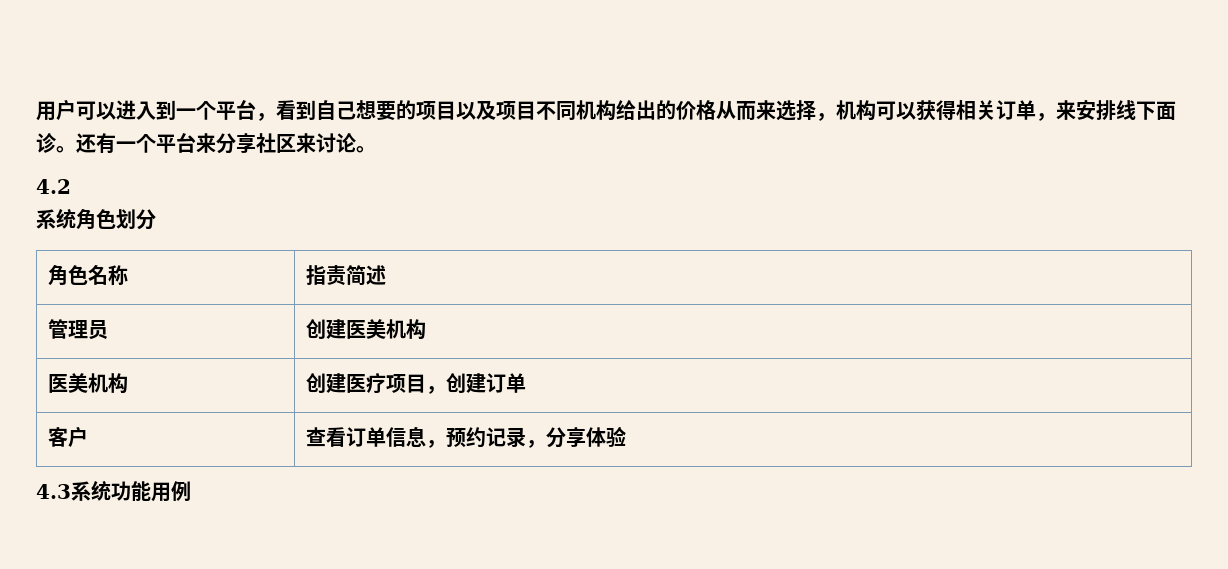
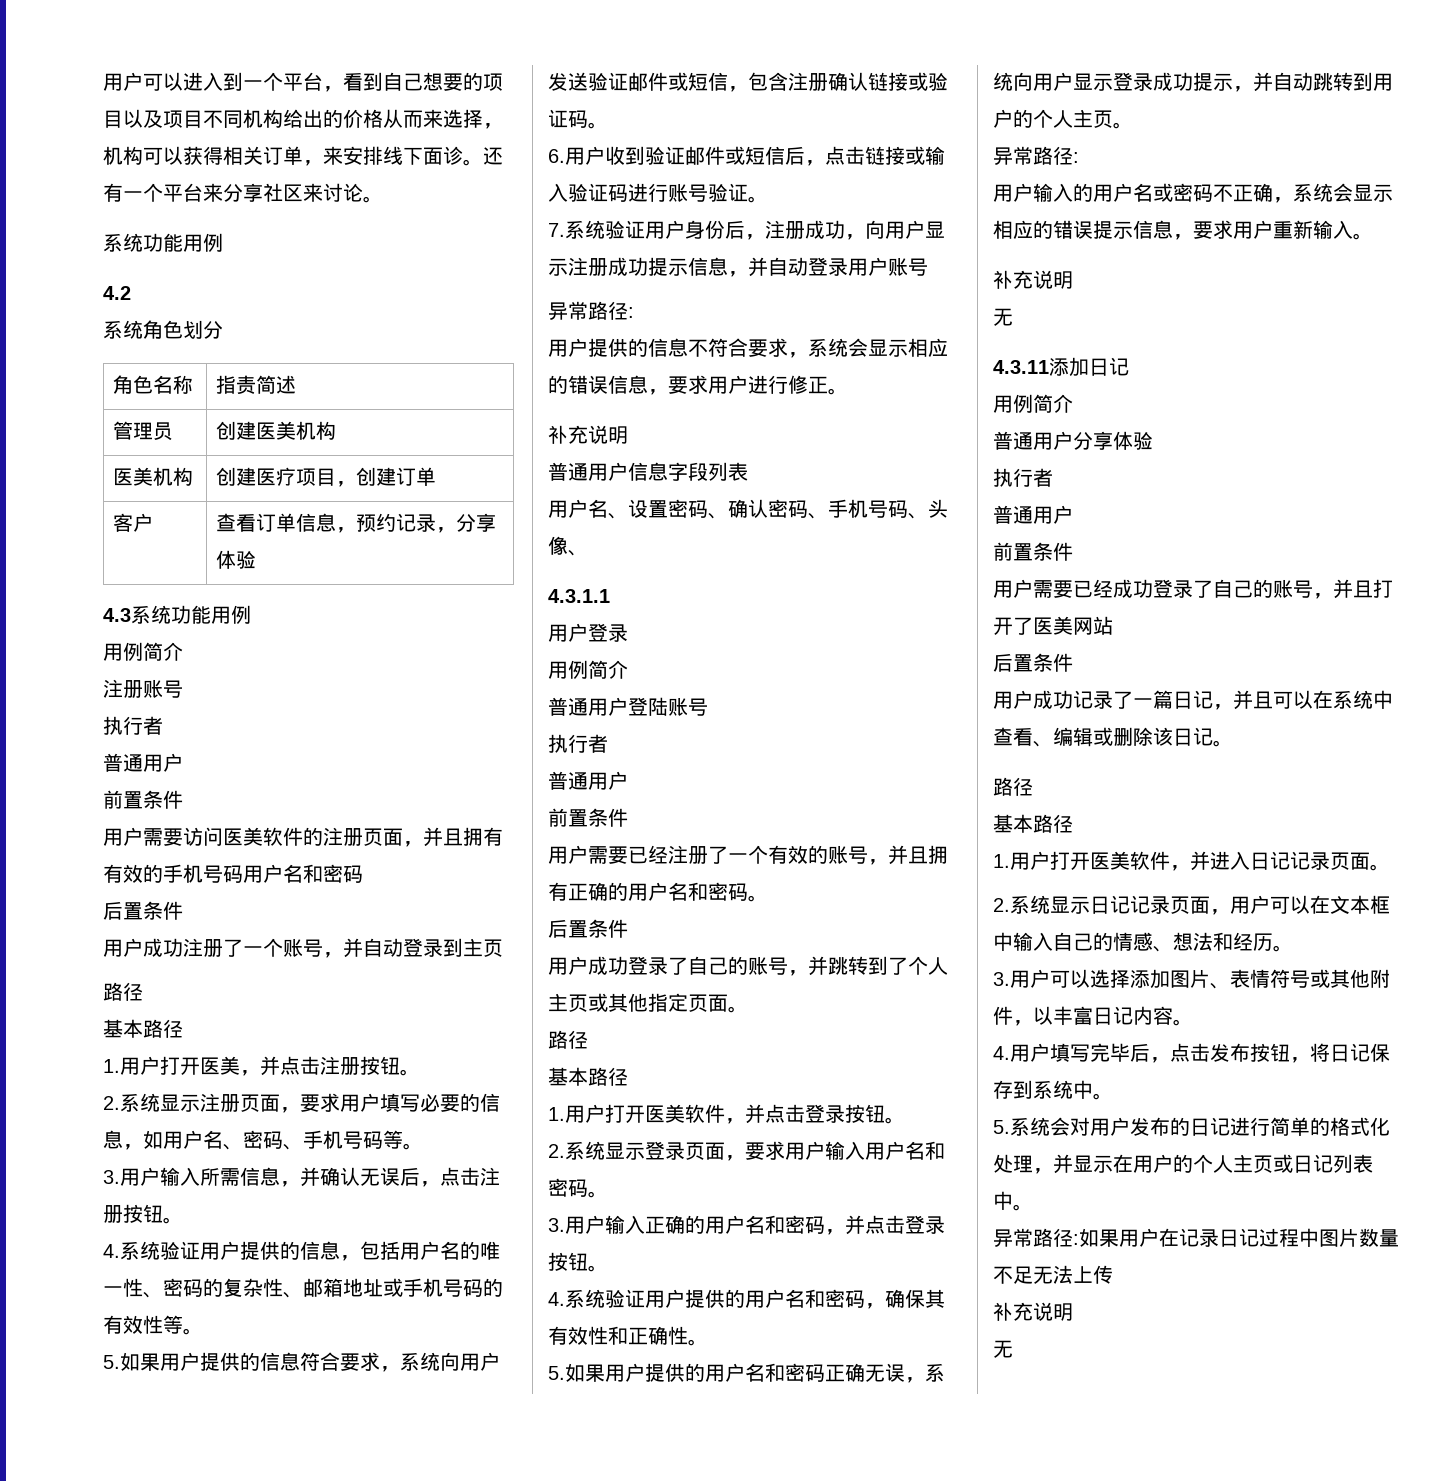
(376, 149) none -> [103,233,223,252] // 系统功能用例
(191, 491) none -> [103,642,183,661] [103,679,183,698] [103,716,163,735] [103,753,183,772] [103,790,183,809] [103,827,503,847] [103,864,363,883] [103,901,183,920] [103,938,503,958] [103,982,143,1001] [103,1019,183,1038] [103,1056,420,1076] [103,1093,500,1113] [103,1130,423,1150] [103,1167,500,1187] [103,1204,183,1224] [103,1241,500,1261] [103,1278,503,1298] [103,1315,203,1335] [103,1352,500,1372] [548,72,948,92] [548,109,608,129] [548,146,945,166] [548,183,768,203] [548,220,945,240] [548,257,928,277] [548,301,634,320] [548,338,948,358] [548,375,848,395] [548,425,628,444] [548,462,748,481] [548,499,948,519] [548,536,588,556] [548,589,610,603] [548,623,628,642] [548,660,628,679] [548,697,708,716] [548,734,608,753] [548,771,628,790] [548,808,628,827] [548,845,948,865] [548,882,768,902] [548,919,628,938] [548,956,948,976] [548,993,748,1013] [548,1030,588,1049] [548,1067,628,1086] [548,1104,905,1124] [548,1141,945,1161] [548,1178,608,1198] [548,1215,945,1235] [548,1252,608,1272] [548,1289,945,1309] [548,1326,708,1346] [548,1363,945,1383] [993,72,1393,92] [993,109,1133,129] [993,146,1079,165] [993,183,1393,203] [993,220,1373,240] [993,270,1073,289] [993,308,1013,326] [993,357,1129,377] [993,394,1073,413] [993,431,1153,450] [993,468,1053,487] [993,505,1073,524] [993,542,1073,561] [993,579,1393,599] [993,616,1113,635] [993,653,1073,672] [993,690,1393,710] [993,727,1233,747] [993,777,1033,796] [993,814,1073,833] [993,851,1390,871] [993,895,1390,915] [993,932,1293,952] [993,969,1390,989] [993,1006,1193,1026] [993,1043,1390,1063] [993,1080,1113,1100] [993,1117,1390,1136] [993,1154,1373,1174] [993,1191,1033,1211] [993,1228,1399,1247] [993,1265,1113,1284] [993,1302,1073,1321] [993,1340,1013,1358] // 用例简介 // 注册账号 // 执行者 // 普通用户 // 前置条件 // 用户需要访问医美软件的注册页面，并且拥有有效的手机号码用户名和密码 // 后置条件 // 用户成功注册了一个账号，并自动登录到主页 // 路径 // 基本路径 // 1.用户打开医美，并点击注册按钮。 // 2.系统显示注册页面，要求用户填写必要的信息，如用户名、密码、手机号码等。 // 3.用户输入所需信息，并确认无误后，点击注册按钮。 // 4.系统验证用户提供的信息，包括用户名的唯一性、密码的复杂性、邮箱地址或手机号码的有效性等。 // 5.如果用户提供的信息符合要求，系统向用户发送验证邮件或短信，包含注册确认链接或验证码。 // 6.用户收到验证邮件或短信后，点击链接或输入验证码进行账号验证。 // 7.系统验证用户身份后，注册成功，向用户显示注册成功提示信息，并自动登录用户账号 // 异常路径: // 用户提供的信息不符合要求，系统会显示相应的错误信息，要求用户进行修正。 // 补充说明 // 普通用户信息字段列表 // 用户名、设置密码、确认密码、手机号码、头像、 // 4.3.1.1 // 用户登录 // 用例简介 // 普通用户登陆账号 // 执行者 // 普通用户 // 前置条件 // 用户需要已经注册了一个有效的账号，并且拥有正确的用户名和密码。 // 后置条件 // 用户成功登录了自己的账号，并跳转到了个人主页或其他指定页面。 // 路径 // 基本路径 // 1.用户打开医美软件，并点击登录按钮。 // 2.系统显示登录页面，要求用户输入用户名和密码。 // 3.用户输入正确的用户名和密码，并点击登录按钮。 // 4.系统验证用户提供的用户名和密码，确保其有效性和正确性。 // 5.如果用户提供的用户名和密码正确无误，系统向用户显示登录成功提示，并自动跳转到用户的个人主页。 // 异常路径: // 用户输入的用户名或密码不正确，系统会显示相应的错误提示信息，要求用户重新输入。 // 补充说明 // 无 // 4.3.11添加日记 // 用例简介 // 普通用户分享体验 // 执行者 // 普通用户 // 前置条件 // 用户需要已经成功登录了自己的账号，并且打开了医美网站 // 后置条件 // 用户成功记录了一篇日记，并且可以在系统中查看、编辑或删除该日记。 // 路径 // 基本路径 // 1.用户打开医美软件，并进入日记记录页面。 // 2.系统显示日记记录页面，用户可以在文本框中输入自己的情感、想法和经历。 // 3.用户可以选择添加图片、表情符号或其他附件，以丰富日记内容。 // 4.用户填写完毕后，点击发布按钮，将日记保存到系统中。 // 5.系统会对用户发布的日记进行简单的格式化处理，并显示在用户的个人主页或日记列表中。 // 异常路径:如果用户在记录日记过程中图片数量不足无法上传 // 补充说明 // 无

